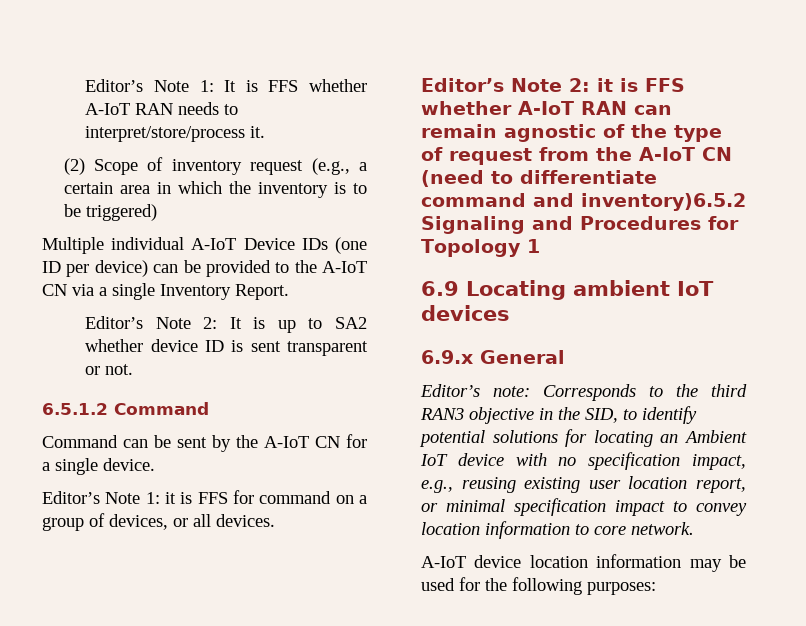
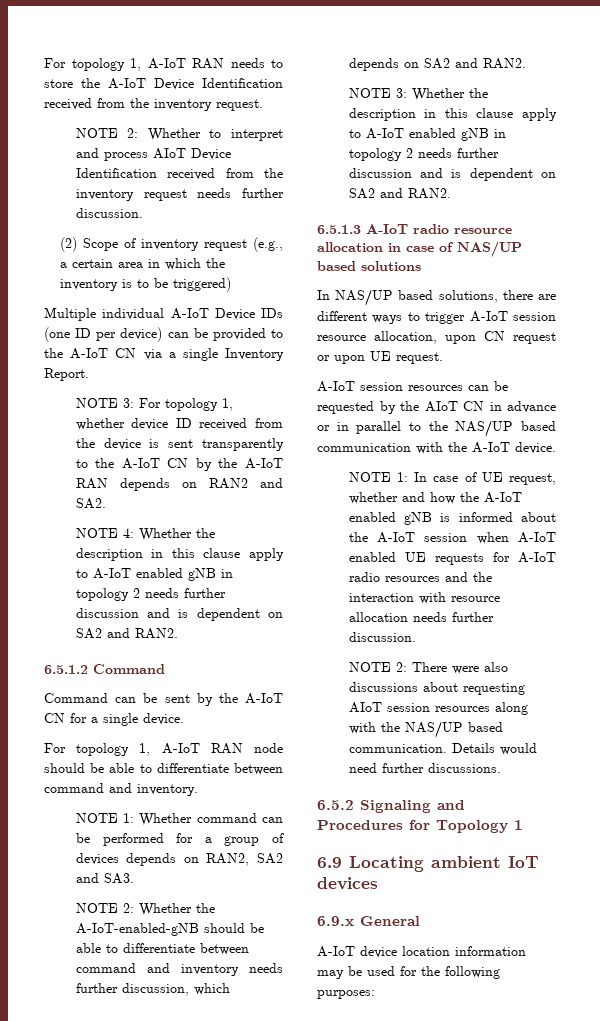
[85,79,367,92] [85,102,239,115] [85,126,266,142] Editor’s Note 1: It is FFS whether A-IoT RAN needs to interpret/store/process it. -> [44,58,283,71] [44,78,283,90] [44,98,263,111] [75,128,283,141] [75,148,231,161] [75,168,283,180] [75,188,284,201] [75,208,143,218] For topology 1, A-IoT RAN needs to store the A-IoT Device Identification received from the inventory request. // NOTE 2: Whether to interpret and process AIoT Device Identification received from the inventory request needs further discussion.
[85,316,367,333] [85,339,368,356] [85,364,134,375] Editor’s Note 2: It is up to SA2 whether device ID is sent transparent or not. -> [75,398,233,411] [75,418,283,430] [75,438,284,451] [75,458,283,471] [75,478,283,491] [75,498,106,509] [75,528,215,541] [75,548,284,561] [75,568,233,581] [75,588,226,601] [75,608,283,621] [75,628,178,639] NOTE 3: For topology 1, whether device ID received from the device is sent transparently to the A-IoT CN by the A-IoT RAN depends on RAN2 and SA2. // NOTE 4: Whether the description in this clause apply to A-IoT enabled gNB in topology 2 needs further discussion and is dependent on SA2 and RAN2.
[42,490,367,504] [42,513,275,531] [421,78,686,92] [421,101,672,115] [421,124,722,142] [421,147,732,165] [421,170,657,187] [421,193,746,211] Editor’s Note 1: it is FFS for command on a group of devices, or all devices. // Editor’s Note 2: it is FFS whether A-IoT RAN can remain agnostic of the type of request from the A-IoT CN (need to differentiate command and inventory)6.5.2 -> [44,743,283,756] [44,763,283,775] [44,783,198,796] [75,813,283,826] [75,833,284,846] [75,853,283,866] [75,873,134,884] [75,903,215,916] [75,923,264,936] [75,943,249,955] [75,963,283,976] [75,983,230,996] [348,58,526,71] [348,88,488,101] [348,108,557,121] [348,128,506,141] [348,148,499,161] [348,168,556,181] [348,188,451,199] [317,224,512,234] [317,241,522,257] [317,261,421,271] [317,289,556,306] [317,311,556,324] [317,331,556,344] [317,351,443,364] [317,381,508,392] [317,401,556,414] [317,420,556,437] [317,442,556,454] [348,472,556,485] [348,492,522,504] [348,512,556,525] [348,532,556,544] [348,552,556,565] [348,572,492,582] [348,592,500,604] [348,612,494,622] [348,632,416,642] [348,662,508,674] [348,682,525,695] [348,702,528,715] [348,721,503,738] [348,743,537,755] [348,763,501,773] [317,800,354,810] For topology 1, A-IoT RAN node should be able to differentiate between command and inventory. // NOTE 1: Whether command can be performed for a group of devices depends on RAN2, SA2 and SA3. // NOTE 2: Whether the A-IoT-enabled-gNB should be able to differentiate between command and inventory needs further discussion, which depends on SA2 and RAN2. // NOTE 3: Whether the description in this clause apply to A-IoT enabled gNB in topology 2 needs further discussion and is dependent on SA2 and RAN2. // 6.5.1.3 A-IoT radio resource allocation in case of NAS/UP based solutions // In NAS/UP based solutions, there are different ways to trigger A-IoT session resource allocation, upon CN request or upon UE request. // A-IoT session resources can be requested by the AIoT CN in advance or in parallel to the NAS/UP based communication with the A-IoT device. // NOTE 1: In case of UE request, whether and how the A-IoT enabled gNB is informed about the A-IoT session when A-IoT enabled UE requests for A-IoT radio resources and the interaction with resource allocation needs further discussion. // NOTE 2: There were also discussions about requesting AIoT session resources along with the NAS/UP based communication. Details would need further discussions. // 6.5.2
[420,384,747,401] [420,406,697,424] [419,429,747,447] [420,452,746,470] [421,476,746,493] [421,498,747,516] [421,521,694,539] // Editor’s note: Corresponds to the third RAN3 objective in the SID, to identify potential solutions for locating an Ambient IoT device with no specification impact, e.g., reusing existing user location report, or minimal specification impact to convey location information to core network. -> (420, 921) none

